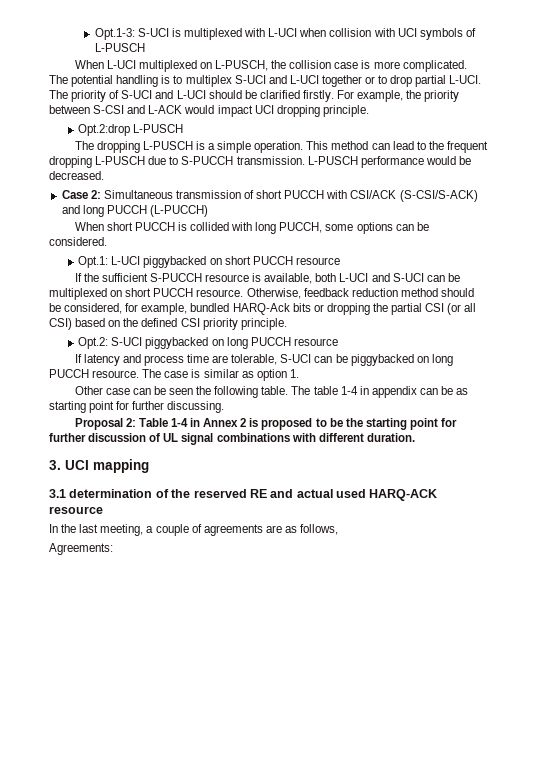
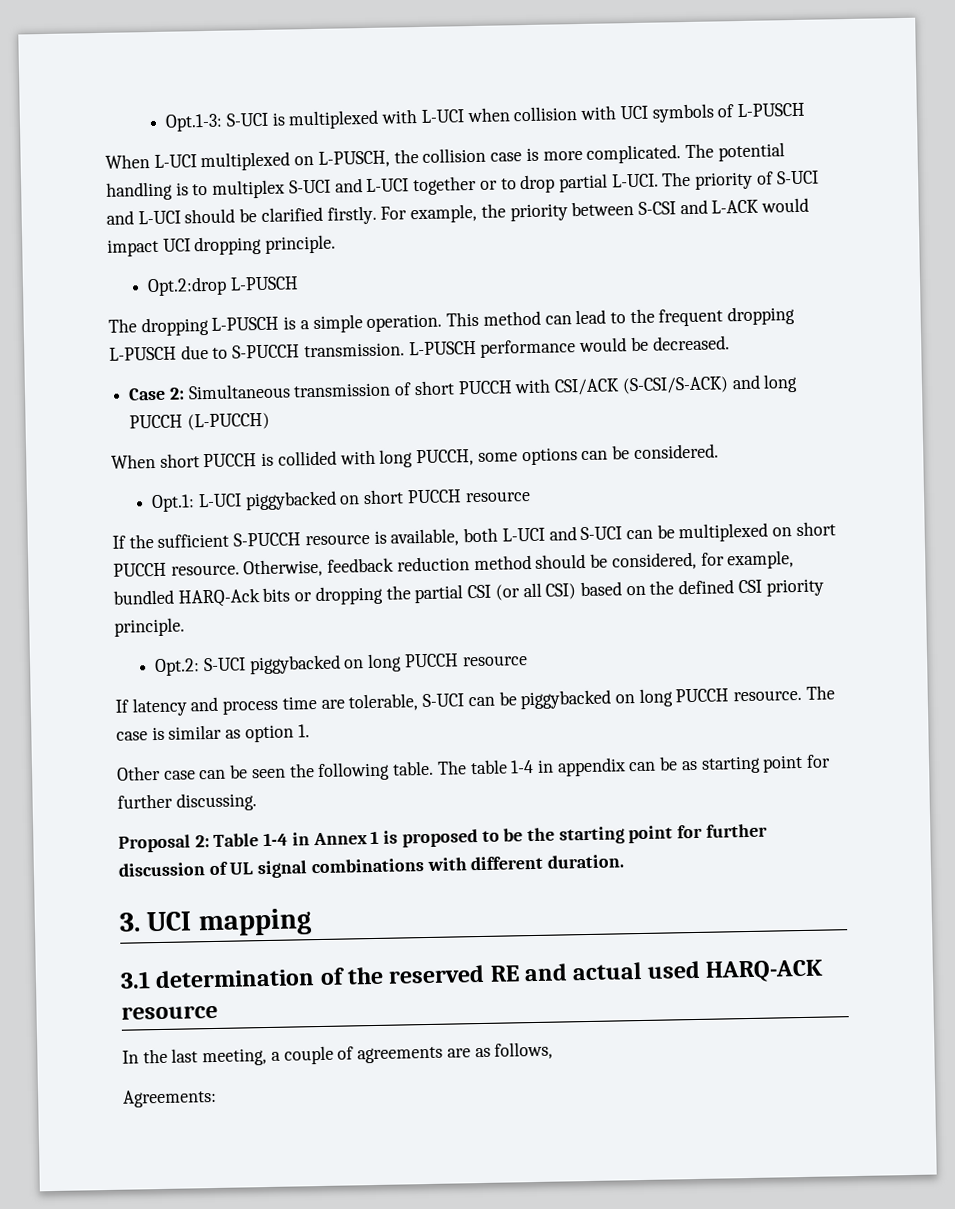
[240,418,247,427] 2 -> [370,830,380,845] 1

